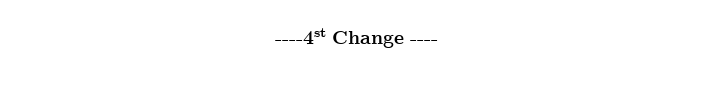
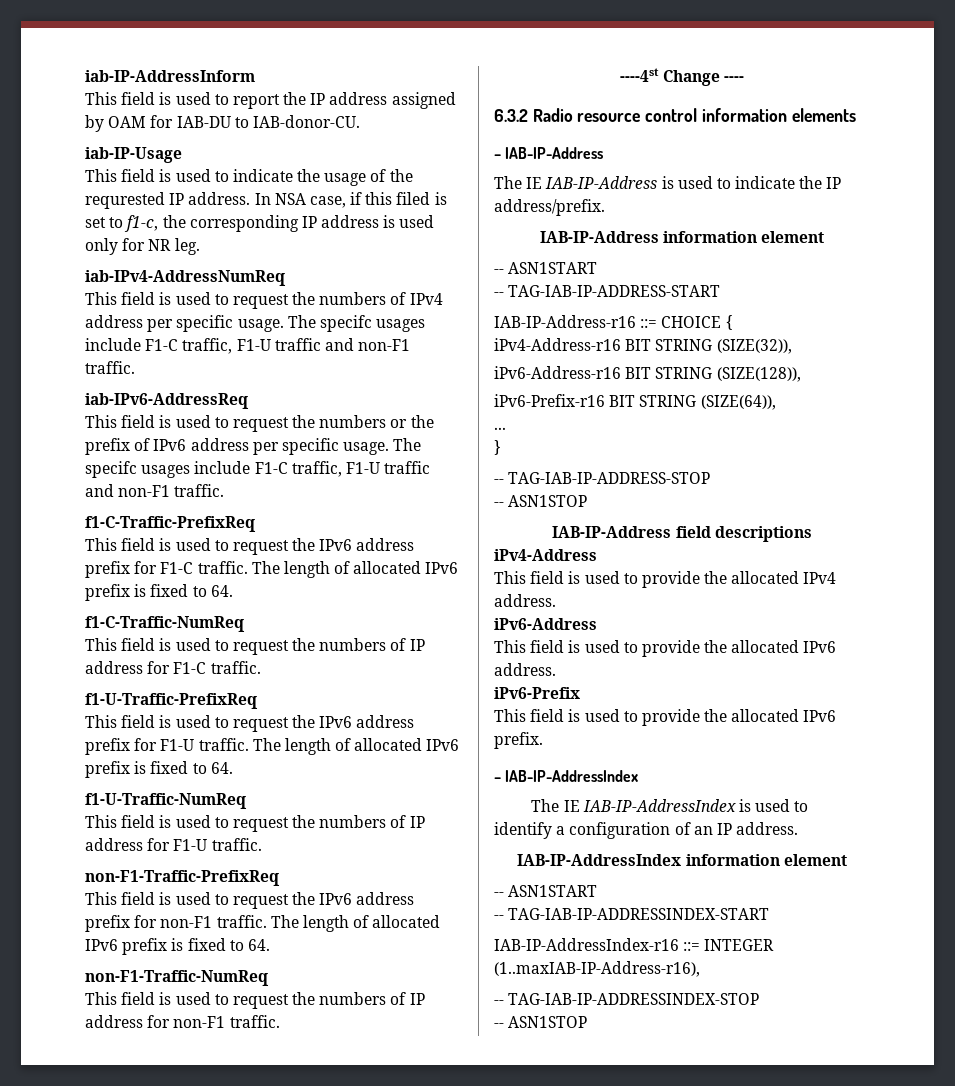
[274,28,438,48] ----4st Change ---- -> [85,70,255,82] [85,92,456,109] [85,115,360,132] [85,147,182,163] [85,169,413,186] [85,192,447,209] [85,215,435,232] [85,238,200,255] [85,270,286,286] [85,292,443,309] [85,315,426,332] [85,338,411,354] [85,361,135,374] [85,393,249,409] [85,415,434,432] [85,438,422,455] [85,461,431,478] [85,484,225,497] [85,516,256,532] [85,538,415,555] [85,561,459,578] [85,584,233,601] [85,616,245,632] [85,638,425,655] [85,661,261,674] [85,693,258,709] [85,715,415,732] [85,738,460,755] [85,761,233,778] [85,793,247,809] [85,815,425,832] [85,838,262,851] [85,870,280,886] [85,892,415,909] [85,915,441,932] [85,938,270,955] [85,970,269,986] [85,992,425,1009] [85,1015,280,1028] [620,68,744,86] [494,108,856,122] [494,147,604,159] [494,176,842,189] [494,199,605,216] [539,231,825,243] [494,262,598,274] [494,285,721,297] [494,315,733,330] [494,338,792,354] [494,366,801,382] [494,394,776,410] [494,427,506,430] [494,440,501,455] [494,472,711,484] [494,495,588,507] [552,526,812,542] [494,549,597,561] [494,571,837,588] [494,594,556,607] [494,618,597,630] [494,640,837,657] [494,663,556,676] [494,687,580,699] [494,709,837,726] [494,732,543,749] [494,770,639,782] [531,799,809,812] [494,822,799,839] [517,854,847,866] [494,885,598,897] [494,908,770,920] [494,938,775,951] [494,961,700,977] [494,993,760,1005] [494,1016,588,1028] iab-IP-AddressInform // This field is used to report the IP address assigned by OAM for IAB-DU to IAB-donor-CU. // iab-IP-Usage // This field is used to indicate the usage of the requrested IP address. In NSA case, if this filed is set to f1-c, the corresponding IP address is used only for NR leg. // iab-IPv4-AddressNumReq // This field is used to request the numbers of IPv4 address per specific usage. The specifc usages include F1-C traffic, F1-U traffic and non-F1 traffic. // iab-IPv6-AddressReq // This field is used to request the numbers or the prefix of IPv6 address per specific usage. The specifc usages include F1-C traffic, F1-U traffic and non-F1 traffic. // f1-C-Traffic-PrefixReq // This field is used to request the IPv6 address prefix for F1-C traffic. The length of allocated IPv6 prefix is fixed to 64. // f1-C-Traffic-NumReq // This field is used to request the numbers of IP address for F1-C traffic. // f1-U-Traffic-PrefixReq // This field is used to request the IPv6 address prefix for F1-U traffic. The length of allocated IPv6 prefix is fixed to 64. // f1-U-Traffic-NumReq // This field is used to request the numbers of IP address for F1-U traffic. // non-F1-Traffic-PrefixReq // This field is used to request the IPv6 address prefix for non-F1 traffic. The length of allocated IPv6 prefix is fixed to 64. // non-F1-Traffic-NumReq // This field is used to request the numbers of IP address for non-F1 traffic. // ----4st Change ---- // 6.3.2 Radio resource control information elements // – IAB-IP-Address // The IE IAB-IP-Address is used to indicate the IP address/prefix. // IAB-IP-Address information element // -- ASN1START // -- TAG-IAB-IP-ADDRESS-START // IAB-IP-Address-r16 ::= CHOICE { // iPv4-Address-r16 BIT STRING (SIZE(32)), // iPv6-Address-r16 BIT STRING (SIZE(128)), // iPv6-Prefix-r16 BIT STRING (SIZE(64)), // ... // } // -- TAG-IAB-IP-ADDRESS-STOP // -- ASN1STOP // IAB-IP-Address field descriptions // iPv4-Address // This field is used to provide the allocated IPv4 address. // iPv6-Address // This field is used to provide the allocated IPv6 address. // iPv6-Prefix // This field is used to provide the allocated IPv6 prefix. // – IAB-IP-AddressIndex // The IE IAB-IP-AddressIndex is used to identify a configuration of an IP address. // IAB-IP-AddressIndex information element // -- ASN1START // -- TAG-IAB-IP-ADDRESSINDEX-START // IAB-IP-AddressIndex-r16 ::= INTEGER (1..maxIAB-IP-Address-r16), // -- TAG-IAB-IP-ADDRESSINDEX-STOP // -- ASN1STOP

